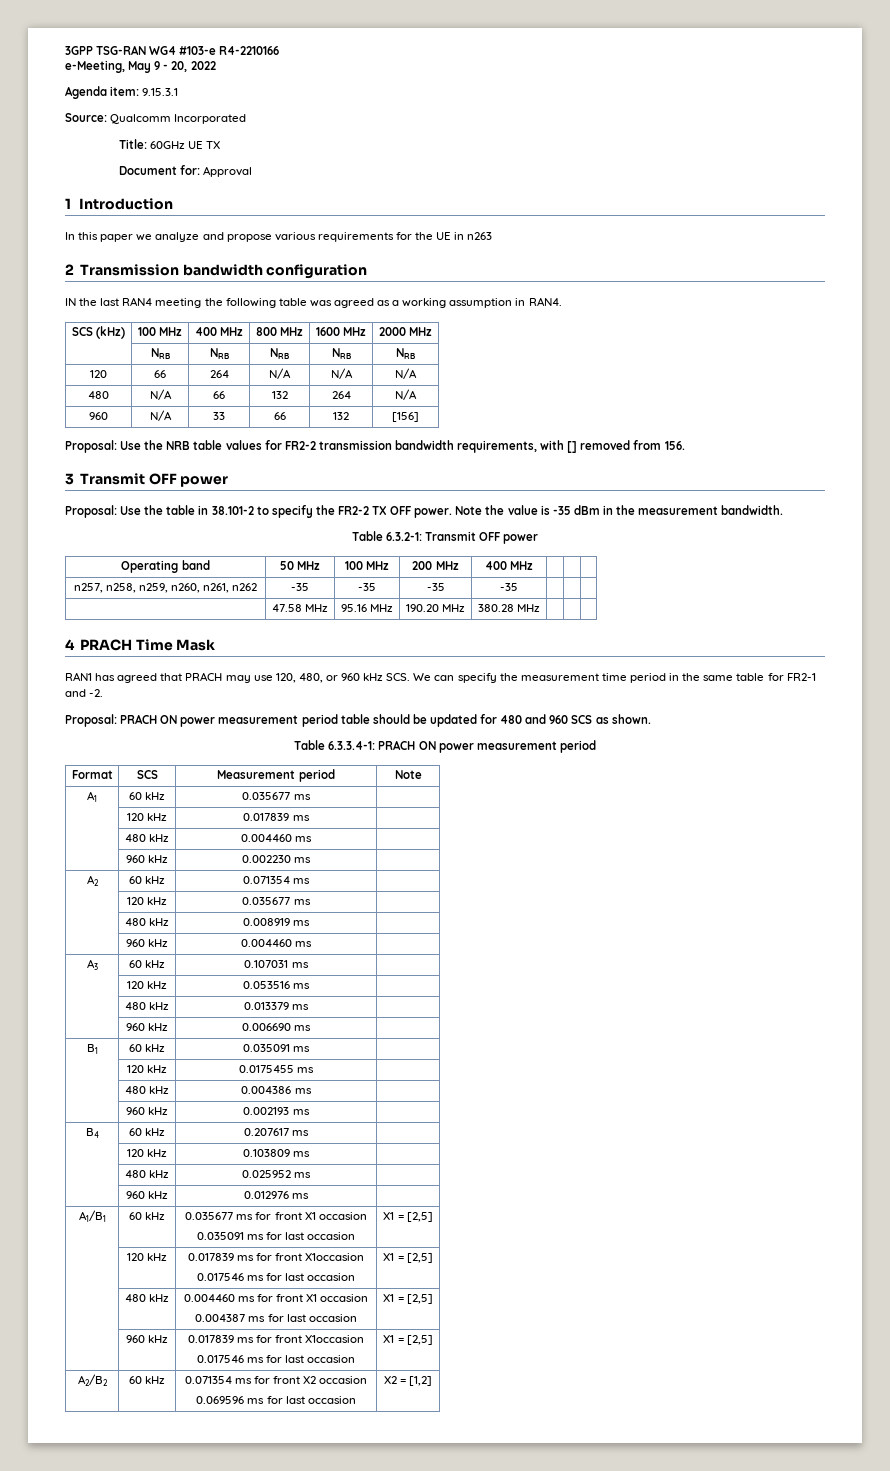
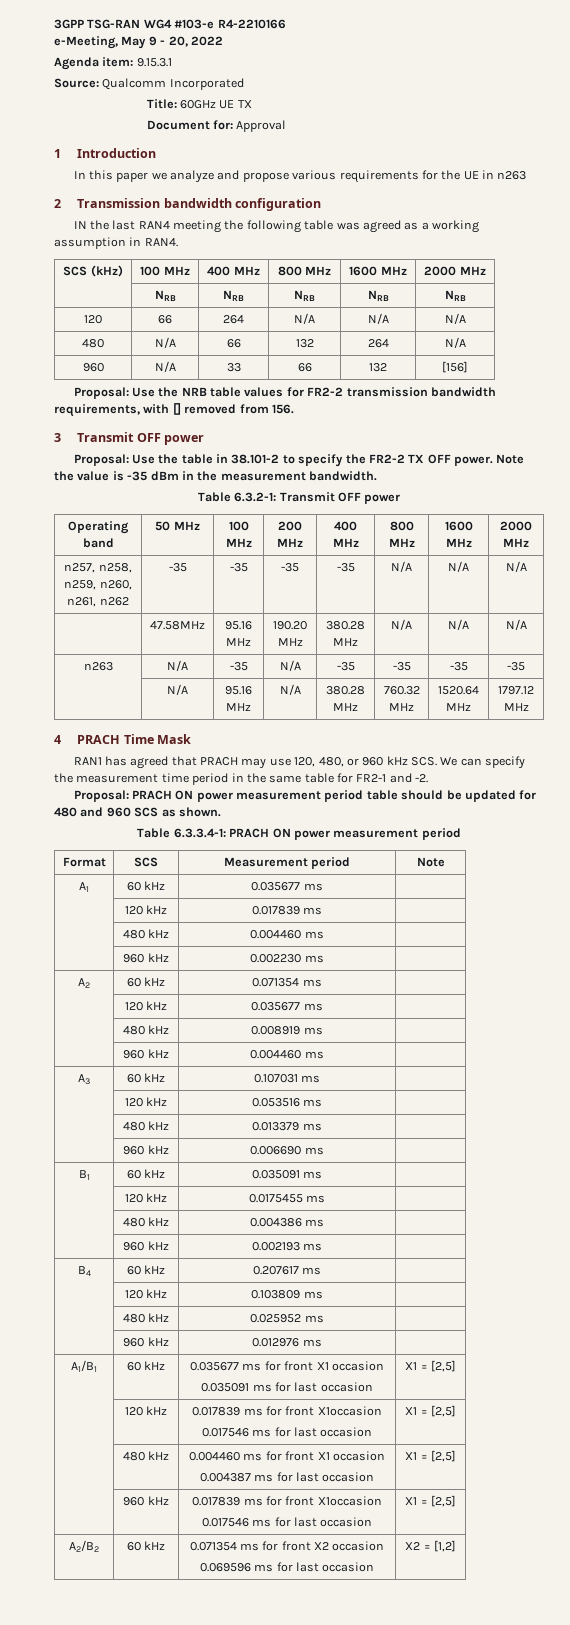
(534, 565) | | -> [389,521,414,531] [388,538,415,547] [444,521,473,531] [445,538,472,547] [500,521,532,531] [503,538,529,547] 800 MHz | 1600 MHz | 2000 MHz
[271,604,329,612] | | // | 47.58 MHz -> [391,561,412,572] [448,561,469,572] [505,561,527,572] [150,621,205,630] N/A | N/A | N/A // | 47.58MHz
(541, 608) | | -> [391,619,412,630] [448,619,469,630] [505,619,527,630] [83,662,113,671] [167,660,188,671] [229,662,248,671] [279,660,301,671] [336,662,355,671] [392,662,411,671] [449,662,468,671] [507,662,525,671] [167,684,188,695] [225,686,252,695] [226,703,251,711] [279,684,301,695] [326,686,365,695] [333,703,358,711] [383,686,420,695] [389,703,414,711] [438,686,479,695] [446,703,471,711] [498,686,534,695] [503,703,529,711] N/A | N/A | N/A // n263 | N/A | -35 | N/A | -35 | -35 | -35 | -35 // | N/A | 95.16 MHz | N/A | 380.28 MHz | 760.32 MHz | 1520.64 MHz | 1797.12 MHz

